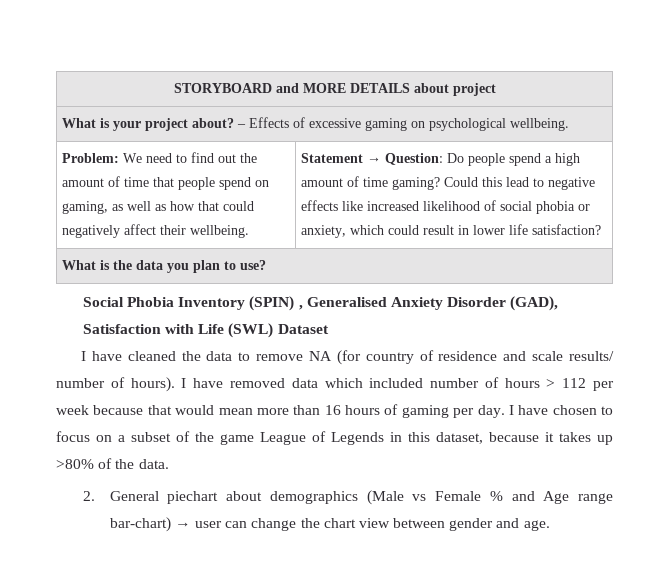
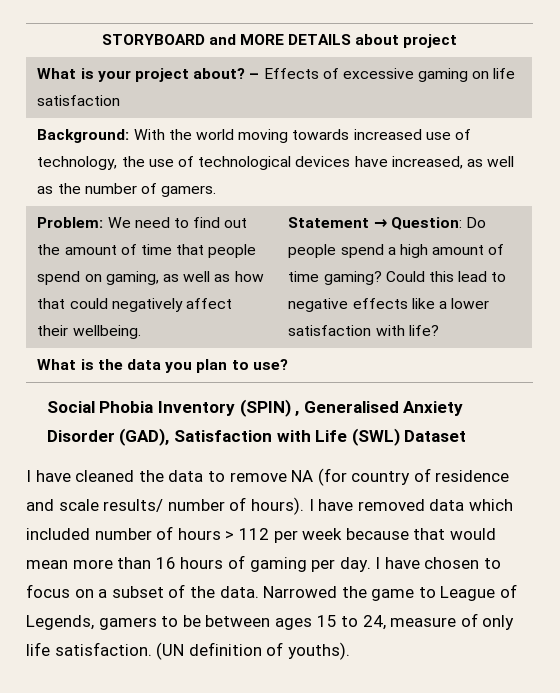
[429,118,570,131] psychological wellbeing. -> [493,68,516,79] [37,95,121,106] [37,129,471,143] [37,156,515,170] [37,183,217,197] life satisfaction // Background: With the world moving towards increased use of technology, the use of technological devices have increased, as well as the number of gamers.
[367,200,591,214] [301,224,602,238] increased likelihood of social phobia or anxiety, which could result in lower life satisfaction? -> [438,298,490,309] [288,325,439,336] a lower satisfaction with life?
[220,431,613,445] [56,458,169,469] [82,490,613,505] [109,517,550,532] game League of Legends in this dataset, because it takes up >80% of the data. // 2. General piechart about demographics (Male vs Female % and Age range bar-chart) → user can change the chart view between gender and age. -> [219,584,518,601] [26,613,515,630] [26,642,350,660] data. Narrowed the game to League of Legends, gamers to be between ages 15 to 24, measure of only life satisfaction. (UN definition of youths).

